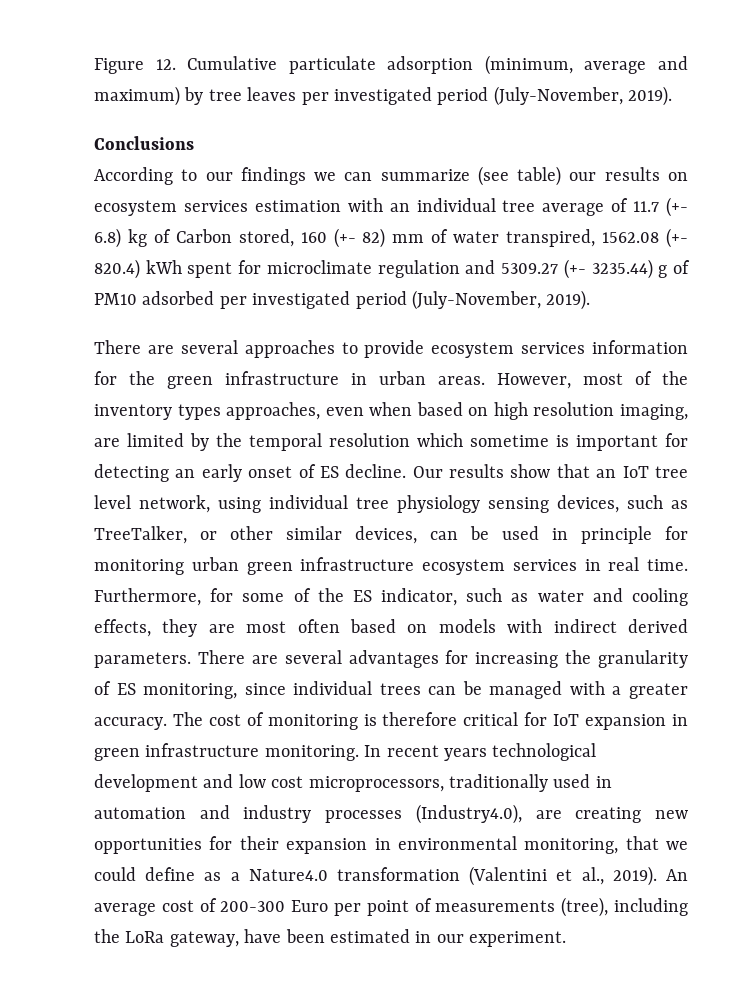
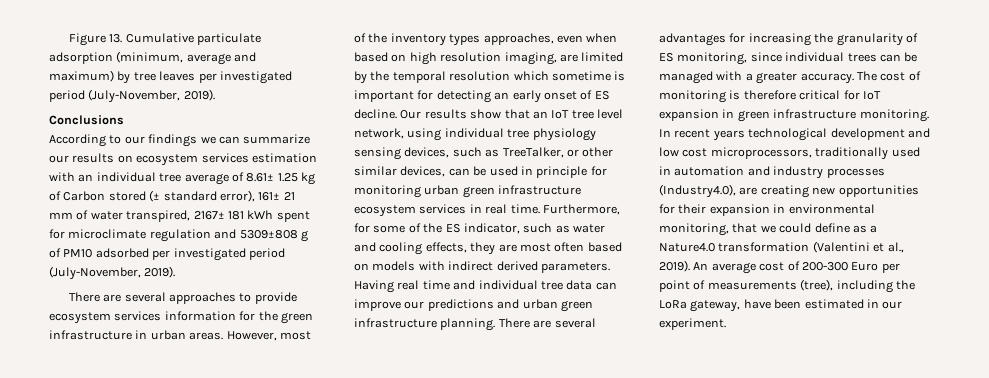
[155,59,176,70] 12. -> [109,34,123,43] 13.
[477,166,562,186] (see table) -> (311, 139) none
[633,197,688,217] [94,228,386,248] 11.7 (+- 6.8) kg of Carbon stored, 160 (+- 82) -> [246,172,315,185] [49,190,295,202] 8.61± 1.25 kg of Carbon stored (± standard error), 161± 21
[602,228,688,248] [94,259,140,279] 1562.08 (+- 820.4) -> [193,211,244,220] 2167± 181
[501,259,653,279] 5309.27 (+- 3235.44) -> [239,230,298,239] 5309±808
(191, 660) none -> [354,280,617,293] [354,299,593,312] [354,318,496,331] Having real time and individual tree data can improve our predictions and urban green infrastructure planning.

